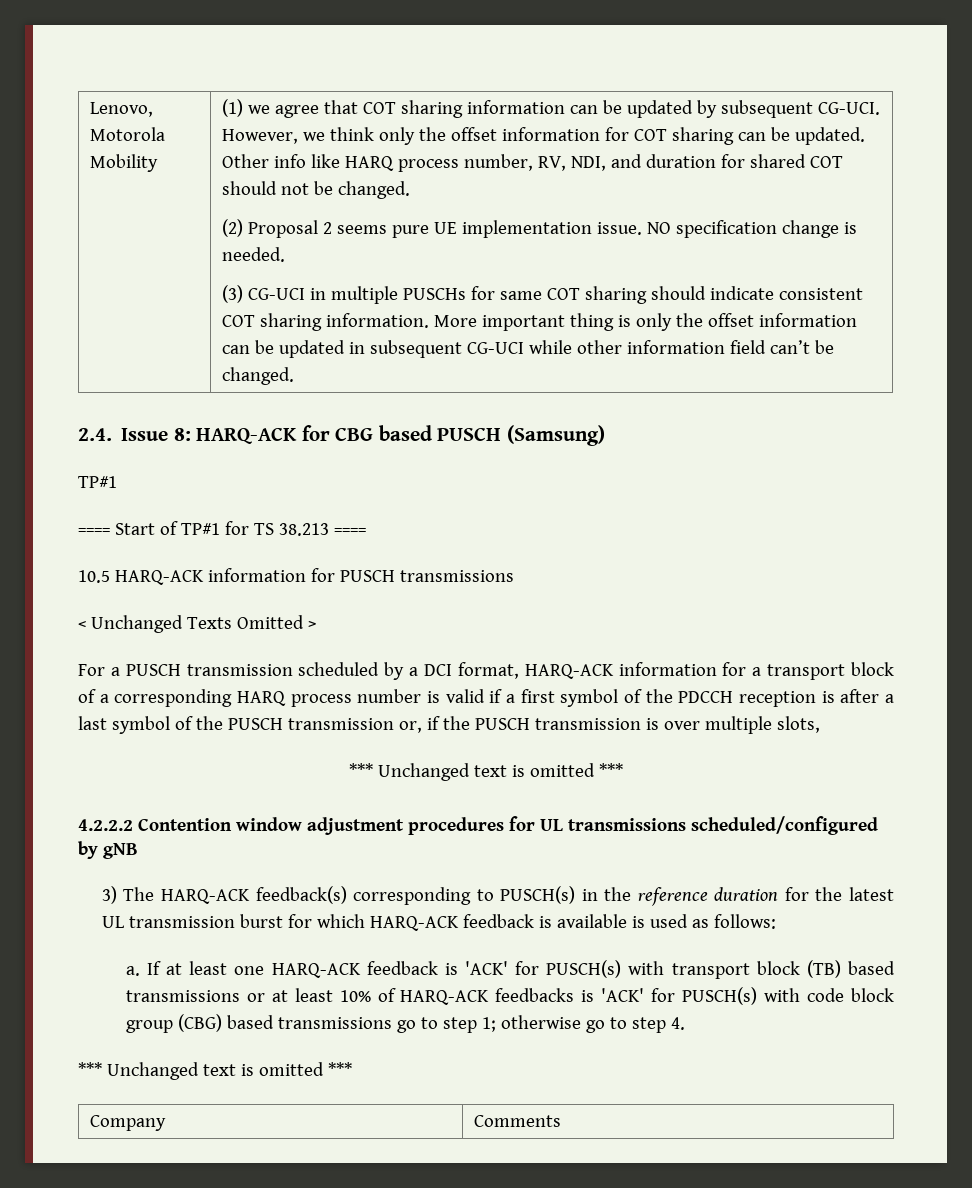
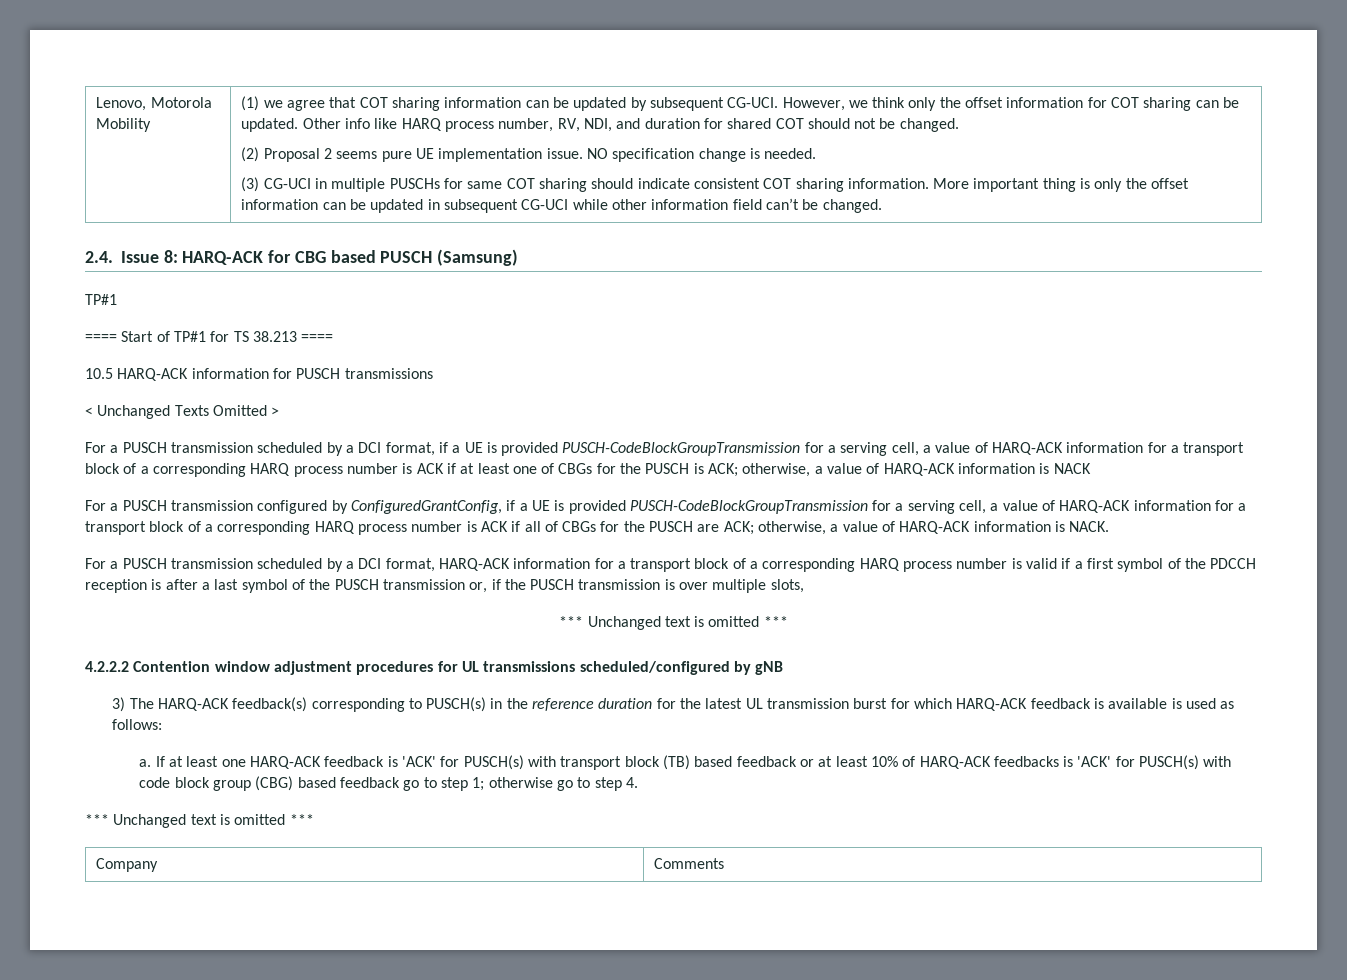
(316, 625) none -> [85,442,1245,456] [85,463,1091,477] [85,500,1247,514] [85,521,1110,535] // For a PUSCH transmission scheduled by a DCI format, if a UE is provided PUSCH-CodeBlockGroupTransmission for a serving cell, a value of HARQ-ACK information for a transport block of a corresponding HARQ process number is ACK if at least one of CBGs for the PUSCH is ACK; otherwise, a value of HARQ-ACK information is NACK // For a PUSCH transmission configured by ConfiguredGrantConfig, if a UE is provided PUSCH-CodeBlockGroupTransmission for a serving cell, a value of HARQ-ACK information for a transport block of a corresponding HARQ process number is ACK if all of CBGs for the PUSCH are ACK; otherwise, a value of HARQ-ACK information is NACK.
[125,990,240,1002] transmissions -> [736,756,797,767] feedback
[277,1017,392,1029] transmissions -> [340,777,401,788] feedback

